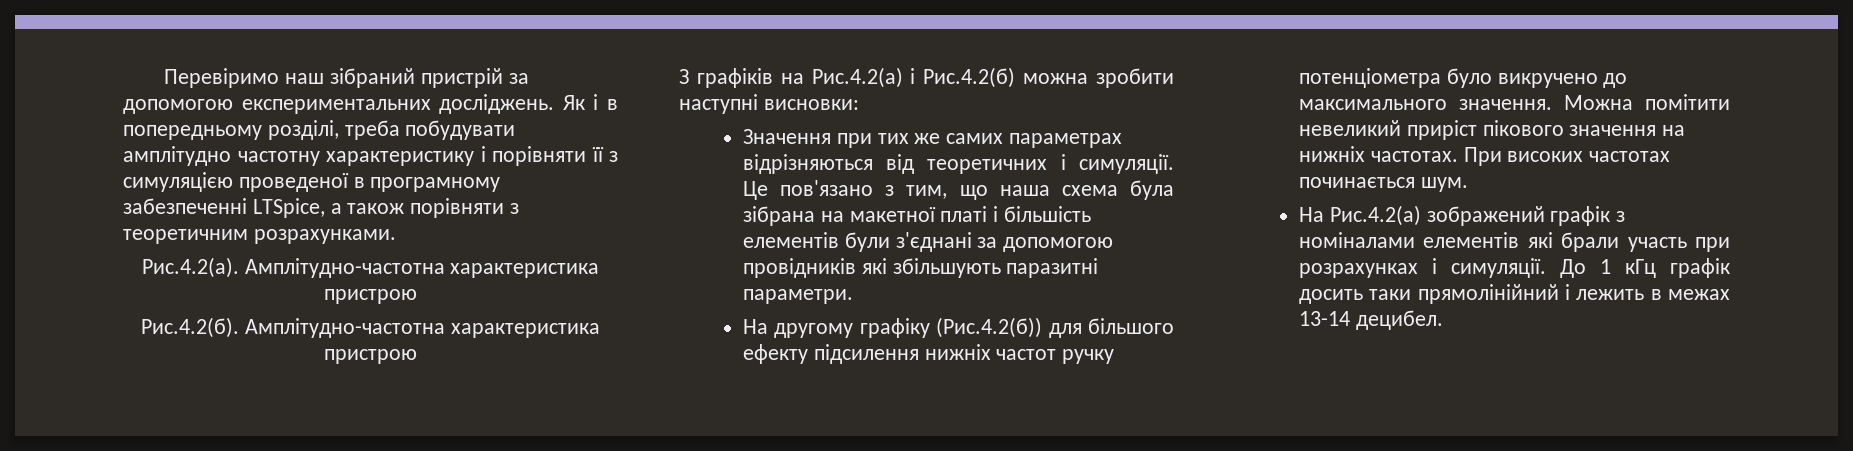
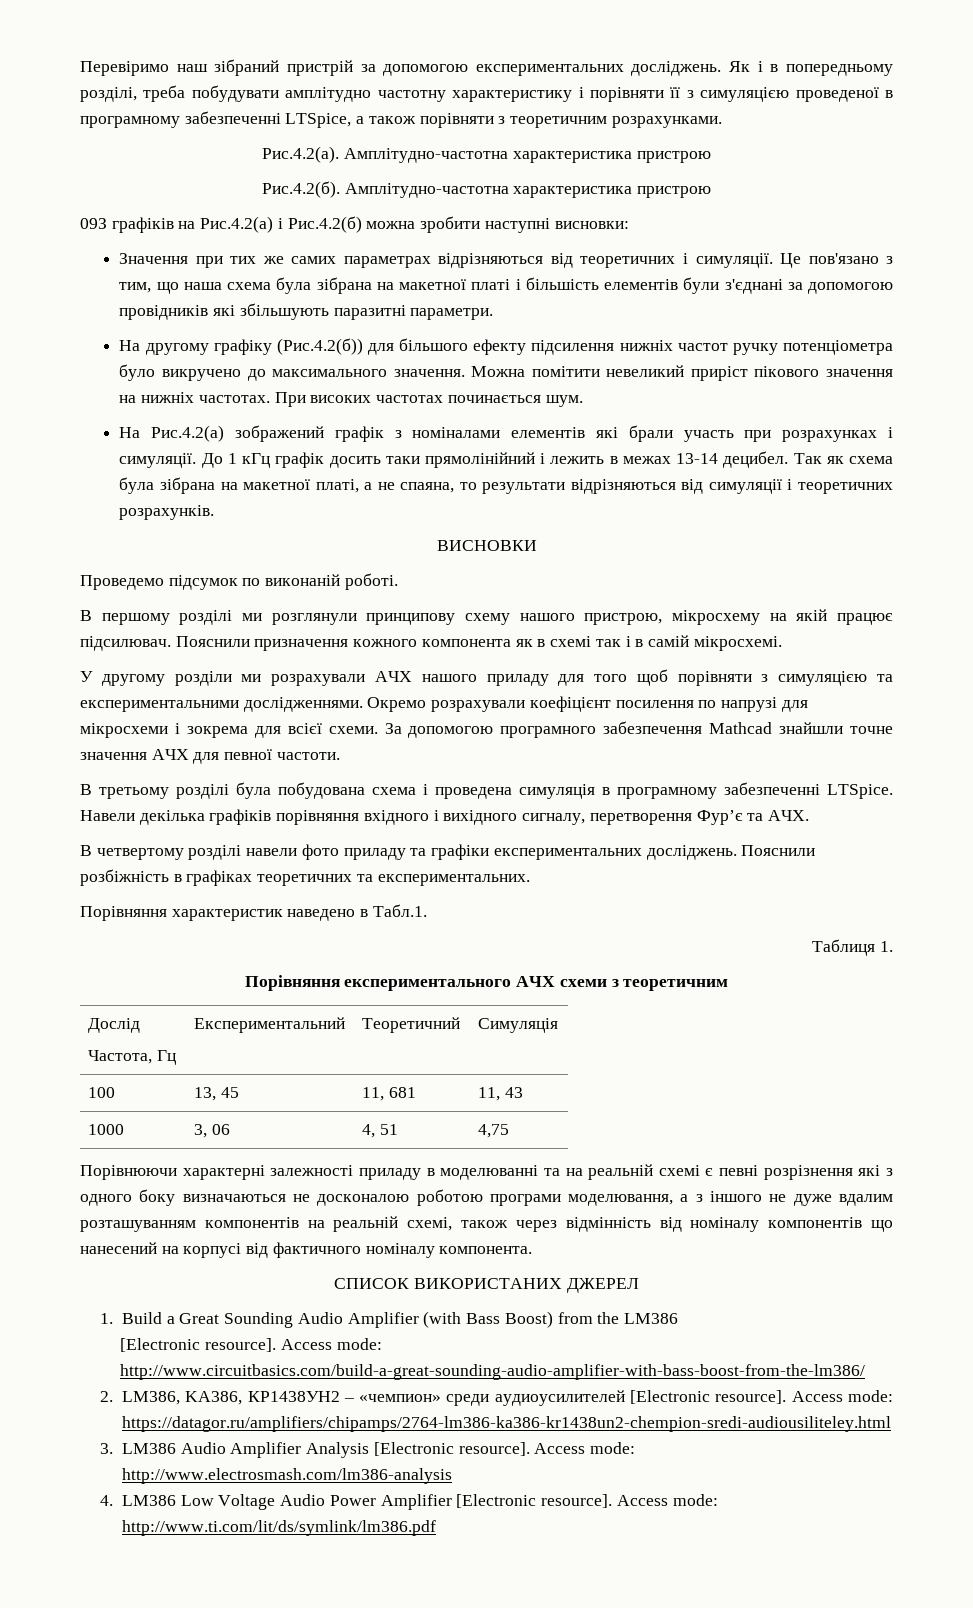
[679,69,689,84] З -> [80,218,107,229] 09З
(1443, 320) none -> [793,453,894,464] [119,477,893,494] [119,505,215,520] [436,540,537,551] [80,573,398,590] [80,609,893,625] [80,635,782,651] [80,669,894,686] [80,696,808,712] [80,721,893,738] [80,749,340,764] [80,782,893,799] [80,809,809,825] [80,844,816,860] [80,869,530,886] [80,904,427,921] [812,939,893,956] [244,975,729,991] [88,1018,141,1033] [88,1050,176,1065] [194,1017,346,1033] [362,1017,461,1033] [478,1018,559,1033] [88,1087,116,1098] [194,1087,239,1101] [362,1087,416,1101] [478,1087,523,1101] [88,1124,125,1135] [194,1124,230,1138] [362,1124,398,1138] [478,1124,510,1138] [80,1164,893,1180] [80,1189,893,1206] [80,1216,894,1232] [80,1242,533,1258] [334,1278,639,1293] [100,1311,678,1328] [120,1338,382,1352] [120,1364,866,1380] [100,1390,893,1406] [121,1416,891,1432] [100,1442,636,1458] [121,1468,452,1484] [100,1494,718,1510] [121,1520,436,1536] Так як схема була зібрана на макетної платі, а не спаяна, то результати відрізняються від симуляції і теоретичних розрахунків. // ВИСНОВКИ // Проведемо підсумок по виконаній роботі. // В першому розділі ми розглянули принципову схему нашого пристрою, мікросхему на якій працює підсилювач. Пояснили призначення кожного компонента як в схемі так і в самій мікросхемі. // У другому розділи ми розрахували АЧХ нашого приладу для того щоб порівняти з симуляцією та експериментальними дослідженнями. Окремо розрахували коефіцієнт посилення по напрузі для мікросхеми і зокрема для всієї схеми. За допомогою програмного забезпечення Mathcad знайшли точне значення АЧХ для певної частоти. // В третьому розділі була побудована схема і проведена симуляція в програмному забезпеченні LTSpice. Навели декілька графіків порівняння вхідного і вихідного сигналу, перетворення Фур’є та АЧХ. // В четвертому розділі навели фото приладу та графіки експериментальних досліджень. Пояснили розбіжність в графіках теоретичних та експериментальних. // Порівняння характеристик наведено в Табл.1. // Таблиця 1. // Порівняння експериментального АЧХ схеми з теоретичним // Дослід // Частота, Гц | Експериментальний | Теоретичний | Симуляція // 100 | 13, 45 | 11, 681 | 11, 43 // 1000 | 3, 06 | 4, 51 | 4,75 // Порівнюючи характерні залежності приладу в моделюванні та на реальній схемі є певні розрізнення які з одного боку визначаються не досконалою роботою програми моделювання, а з іншого не дуже вдалим розташуванням компонентів на реальній схемі, також через відмінність від номіналу компонентів що нанесений на корпусі від фактичного номіналу компонента. // СПИСОК ВИКОРИСТАНИХ ДЖЕРЕЛ // 1. Build a Great Sounding Audio Amplifier (with Bass Boost) from the LM386 // [Electronic resource]. Access mode: http://www.circuitbasics.com/build-a-great-sounding-audio-amplifier-with-bass-boost-from-the-lm386/ // 2. LM386, KA386, КР1438УН2 – «чемпион» среди аудиоусилителей [Electronic resource]. Access mode: https://datagor.ru/amplifiers/chipamps/2764-lm386-ka386-kr1438un2-chempion-sredi-audiousiliteley.html // 3. LM386 Audio Amplifier Analysis [Electronic resource]. Access mode: http://www.electrosmash.com/lm386-analysis // 4. LM386 Low Voltage Audio Power Amplifier [Electronic resource]. Access mode: http://www.ti.com/lit/ds/symlink/lm386.pdf

